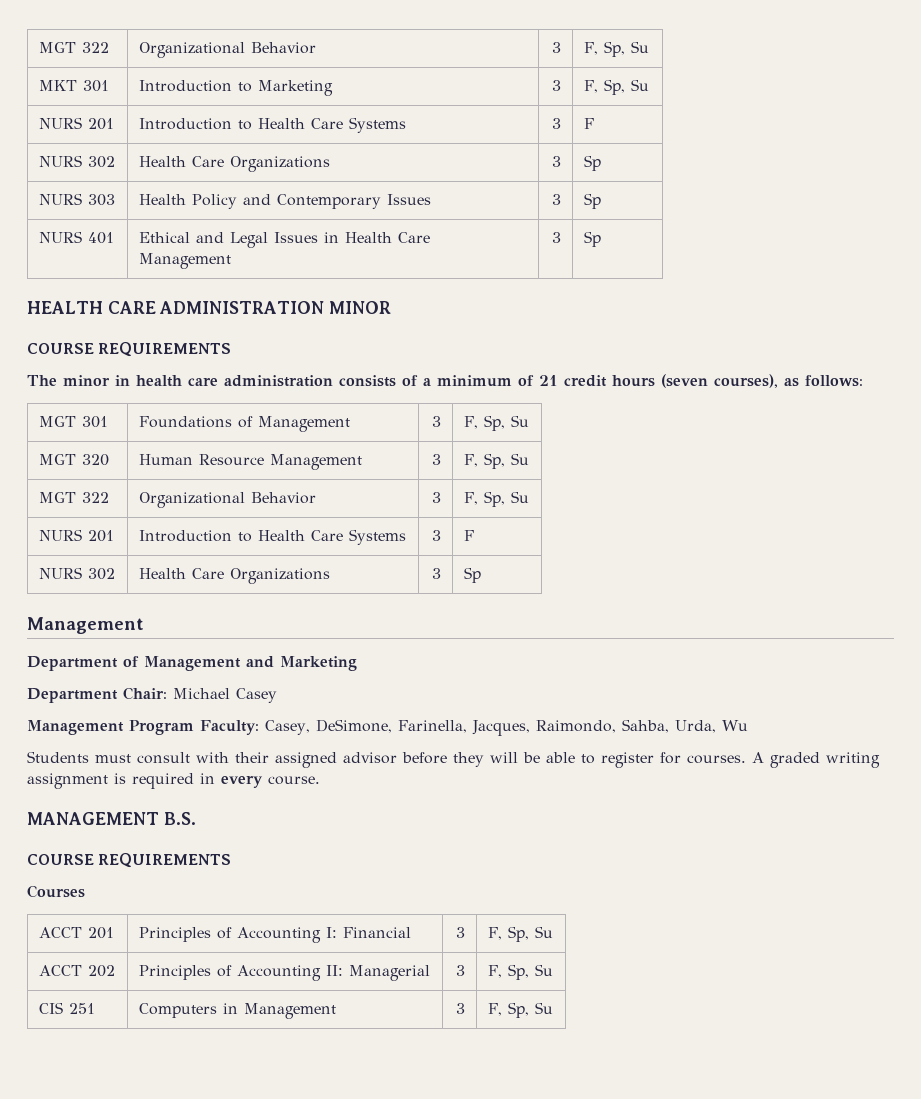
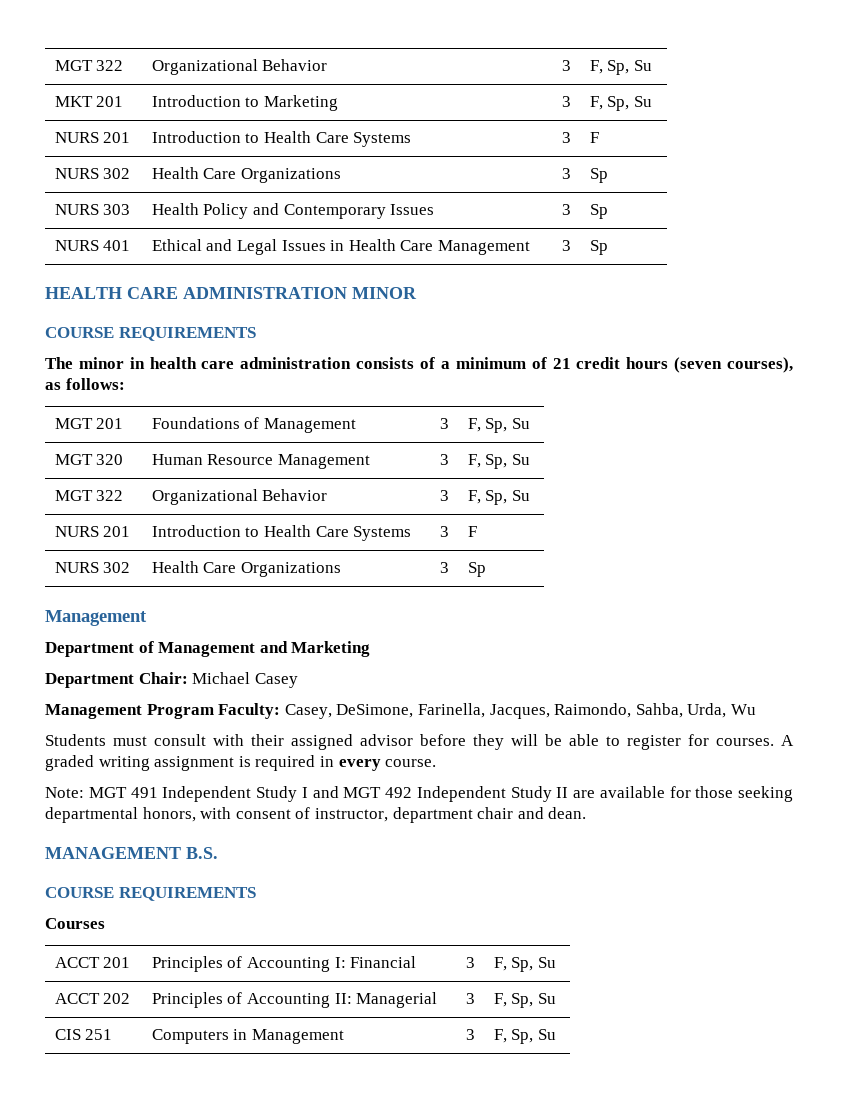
[83,80,110,92] 301 -> [96,96,124,107] 201
[82,416,109,428] 301 -> [96,418,124,429] 201
(320, 780) none -> [45,786,793,802] [45,807,587,823] // Note: MGT 491 Independent Study I and MGT 492 Independent Study II are available for those seeking departmental honors, with consent of instructor, department chair and dean.

